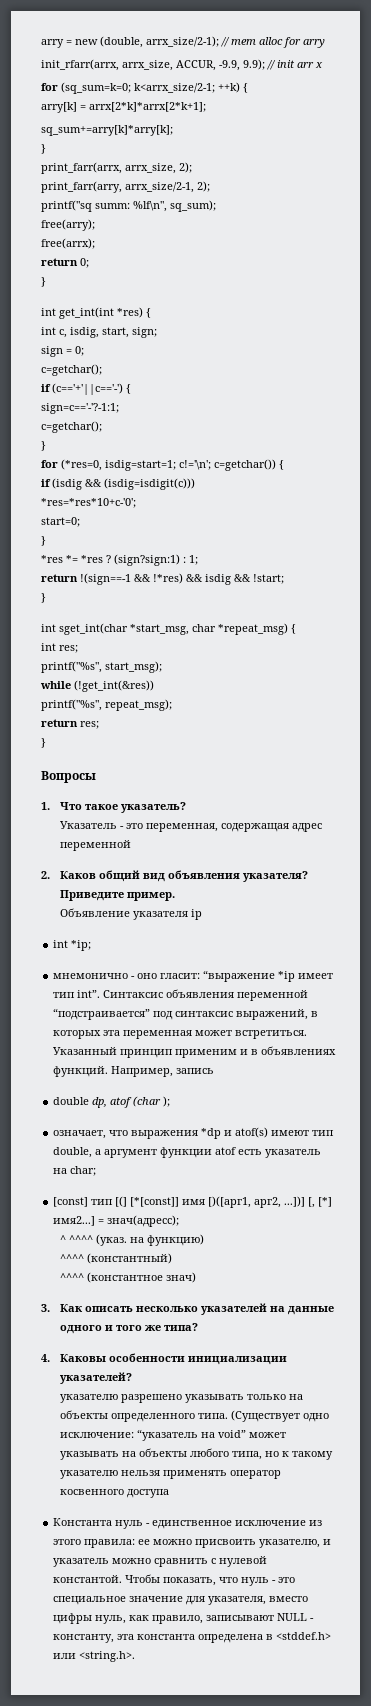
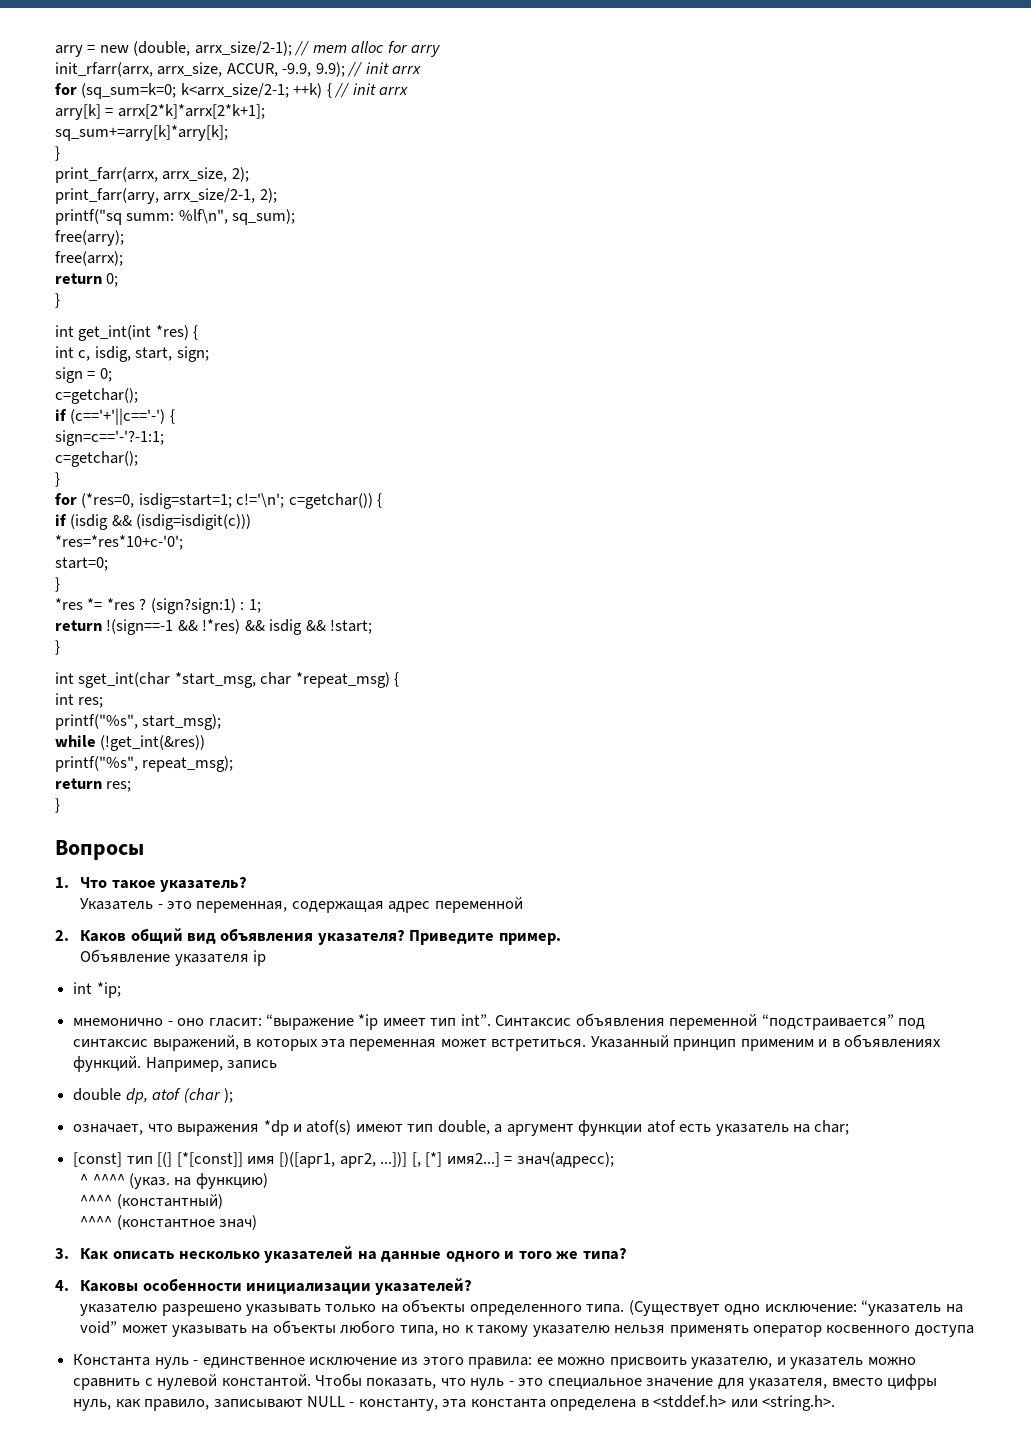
[297,62,323,68] arr x -> [392,66,422,74] arrx
(248, 88) none -> [334,83,409,98] // init arrx

